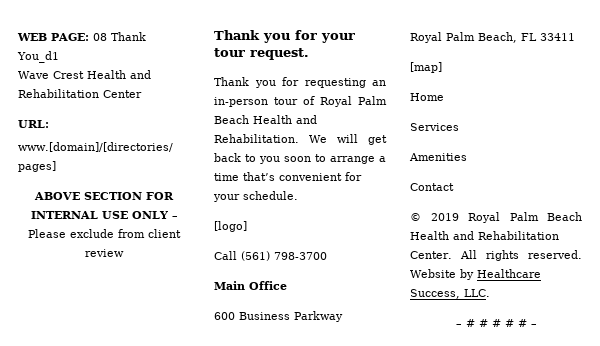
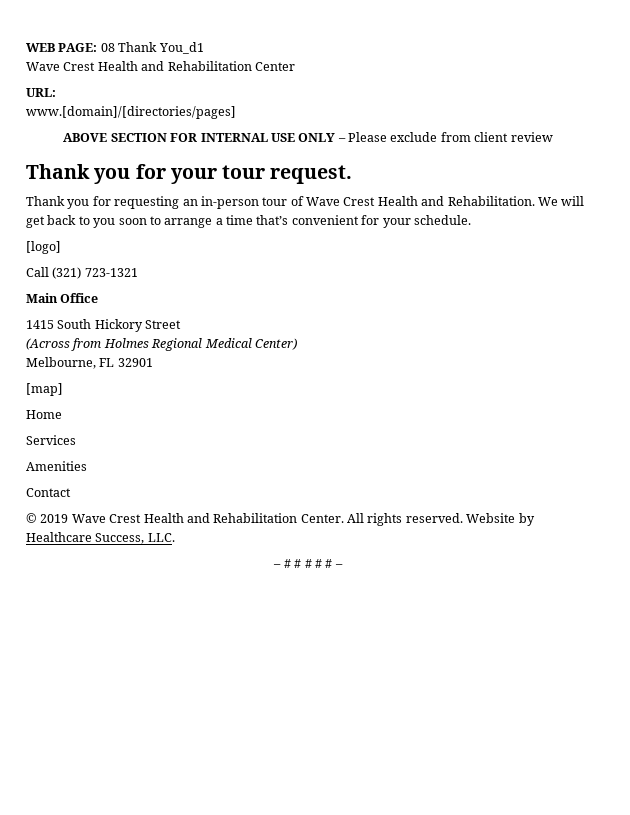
[320,96,387,107] [214,115,249,124] Royal Palm Beach -> [306,197,376,206] Wave Crest
[241,251,327,261] (561) 798-3700 -> [52,267,138,279] (321) 723-1321
[214,311,343,322] [410,32,575,43] 600 Business Parkway // Royal Palm Beach, FL 33411 -> [26,319,182,332] [26,338,297,351] [26,357,153,369] 1415 South Hickory Street // (Across from Holmes Regional Medical Center) // Melbourne, FL 32901
[468,212,582,223] Royal Palm Beach -> [71,514,142,523] Wave Crest

